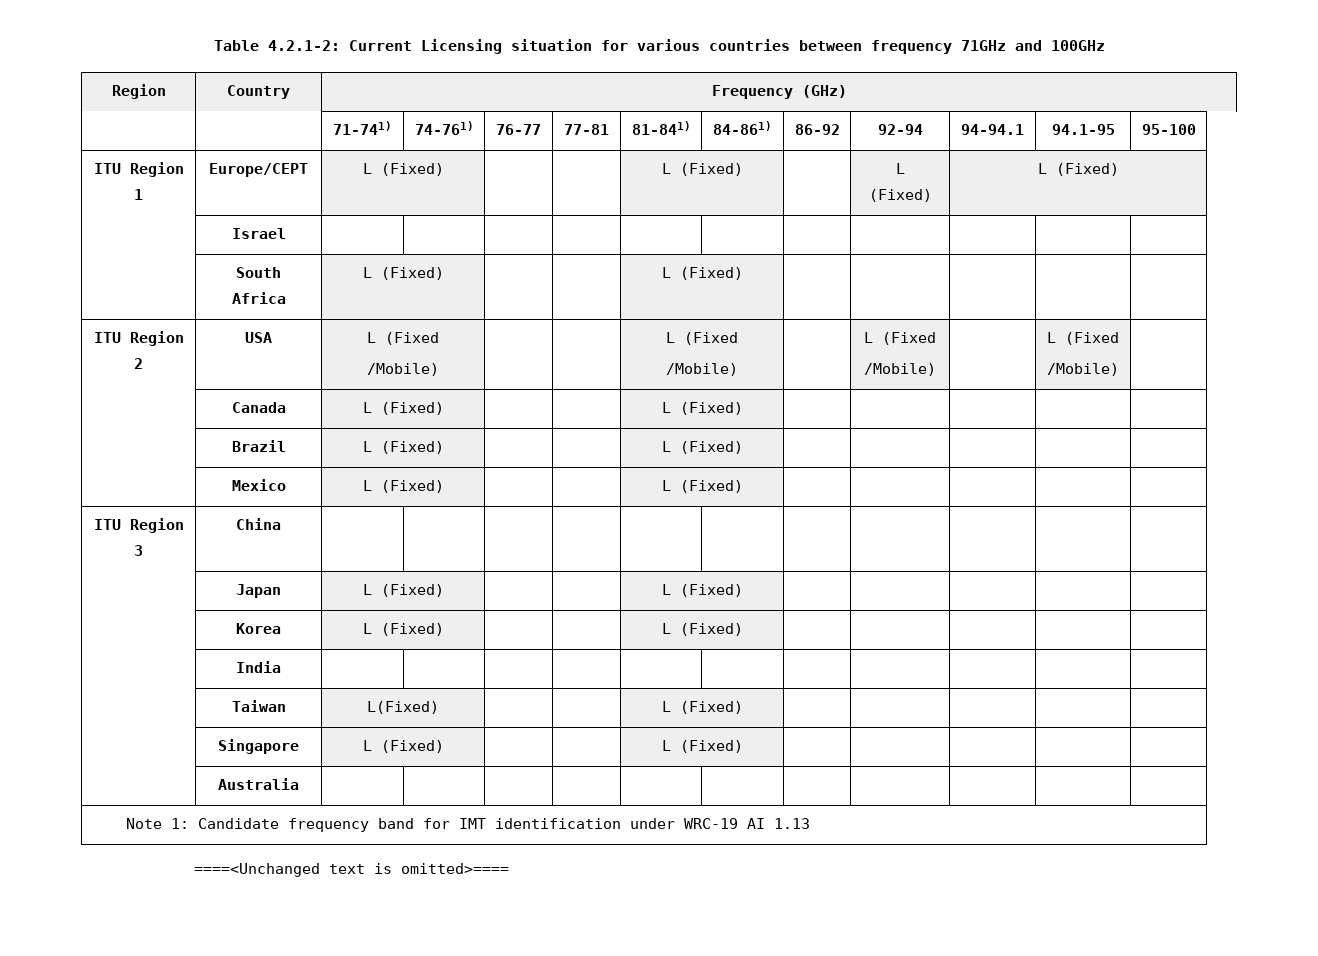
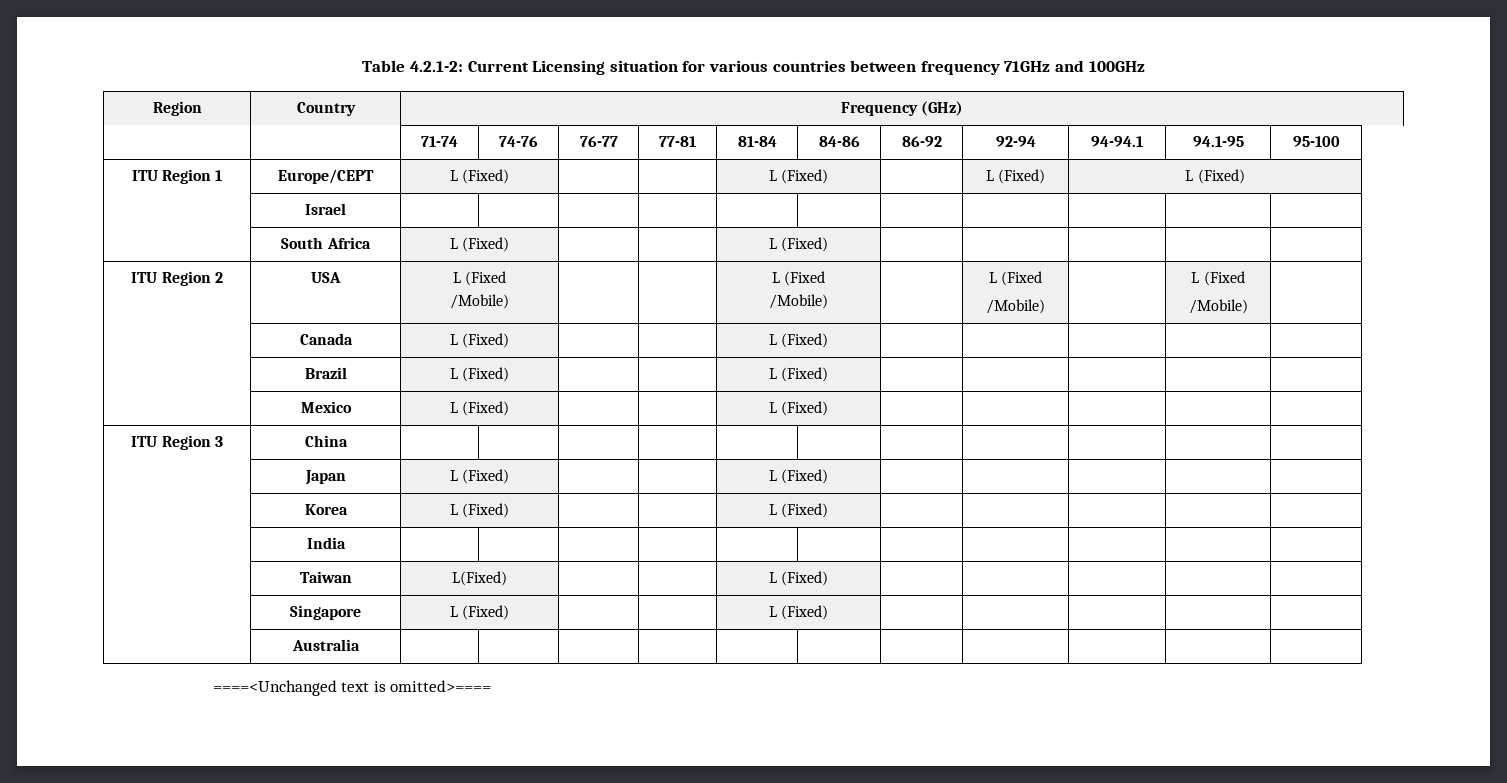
[333,121,392,135] [414,121,474,135] 71-741) | 74-761) -> [421,136,458,147] [499,136,538,147] 71-74 | 74-76
[631,121,691,135] [713,121,772,135] 81-841) | 84-861) -> [737,136,777,147] [818,136,860,147] 81-84 | 84-86
[125,818,810,832] // Note 1: Candidate frequency band for IMT identification under WRC-19 AI 1.13 -> (360, 645) none

